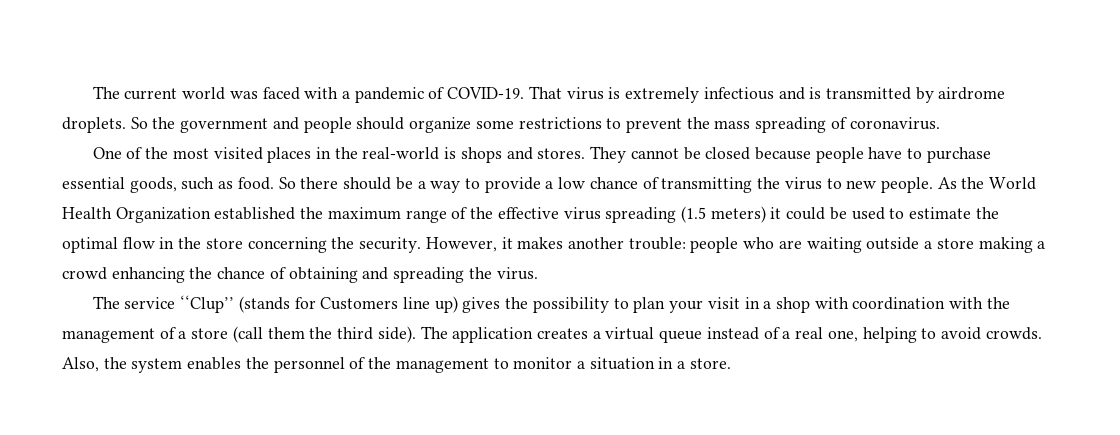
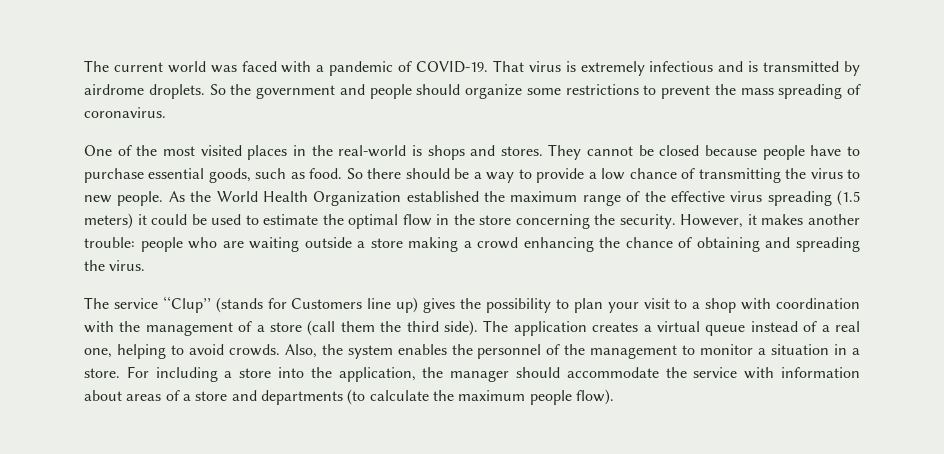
[744,297,760,309] in -> [674,299,688,309] to
(731, 363) none -> [126,366,860,382] [84,389,614,405] For including a store into the application, the manager should accommodate the service with information about areas of a store and departments (to calculate the maximum people flow).

